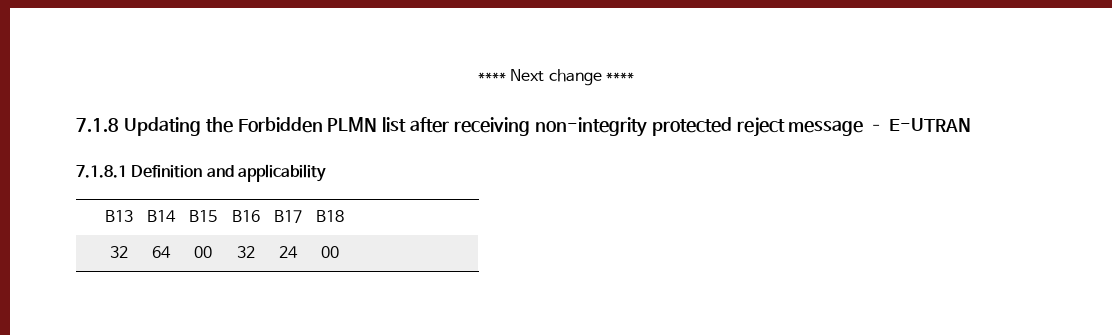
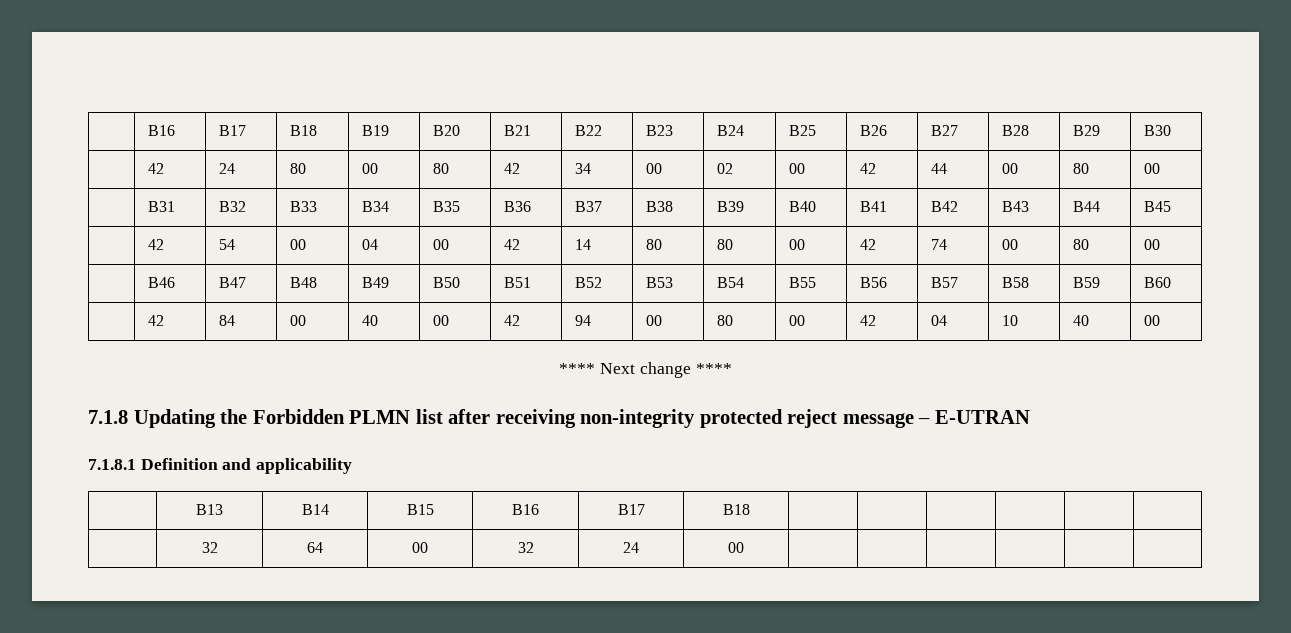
(478, 76) none -> [147,125,175,136] [218,125,246,136] [289,125,317,136] [361,125,389,136] [432,125,460,136] [503,125,531,136] [574,125,602,136] [645,125,673,136] [716,125,744,136] [788,125,816,136] [859,125,887,136] [930,125,958,136] [1001,125,1029,136] [1072,125,1100,136] [1143,125,1171,136] [147,163,164,174] [218,163,235,174] [289,163,306,174] [361,163,378,174] [432,163,449,174] [503,163,520,174] [574,163,591,174] [645,163,662,174] [716,163,733,174] [788,163,805,174] [859,163,876,174] [930,163,947,174] [1001,163,1018,174] [1072,163,1089,174] [1143,163,1160,174] [147,201,175,212] [218,201,246,212] [289,201,317,212] [361,201,389,212] [432,201,460,212] [503,201,531,212] [574,201,602,212] [645,201,673,212] [716,201,744,212] [788,201,816,212] [859,201,887,212] [930,201,958,212] [1001,201,1029,212] [1072,201,1100,212] [1143,201,1171,212] [147,239,164,250] [218,239,235,250] [289,239,306,250] [361,239,378,250] [432,239,449,250] [503,239,520,250] [574,239,591,250] [645,239,662,250] [716,239,733,250] [788,239,805,250] [859,239,876,250] [930,239,947,250] [1001,239,1018,250] [1072,239,1089,250] [1143,239,1160,250] [147,277,175,288] [218,277,246,288] [289,277,317,288] [361,277,389,288] [432,277,460,288] [503,277,531,288] [574,277,602,288] [645,277,673,288] [716,277,744,288] [788,277,816,288] [859,277,887,288] [930,277,958,288] [1001,277,1029,288] [1072,277,1100,288] [1143,277,1171,288] [147,315,164,326] [218,315,235,326] [289,315,306,326] [361,315,378,326] [432,315,449,326] [503,315,520,326] [574,315,591,326] [645,315,662,326] [716,315,733,326] [788,315,805,326] [859,315,876,326] [930,315,947,326] [1001,315,1018,326] [1072,315,1089,326] [1143,315,1160,326] | B16 | B17 | B18 | B19 | B20 | B21 | B22 | B23 | B24 | B25 | B26 | B27 | B28 | B29 | B30 // | 42 | 24 | 80 | 00 | 80 | 42 | 34 | 00 | 02 | 00 | 42 | 44 | 00 | 80 | 00 // | B31 | B32 | B33 | B34 | B35 | B36 | B37 | B38 | B39 | B40 | B41 | B42 | B43 | B44 | B45 // | 42 | 54 | 00 | 04 | 00 | 42 | 14 | 80 | 80 | 00 | 42 | 74 | 00 | 80 | 00 // | B46 | B47 | B48 | B49 | B50 | B51 | B52 | B53 | B54 | B55 | B56 | B57 | B58 | B59 | B60 // | 42 | 84 | 00 | 40 | 00 | 42 | 94 | 00 | 80 | 00 | 42 | 04 | 10 | 40 | 00 //

